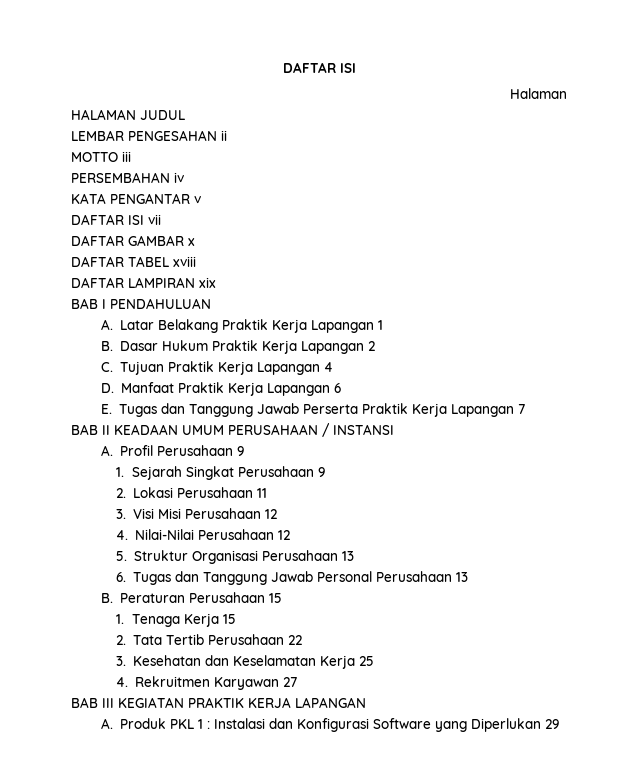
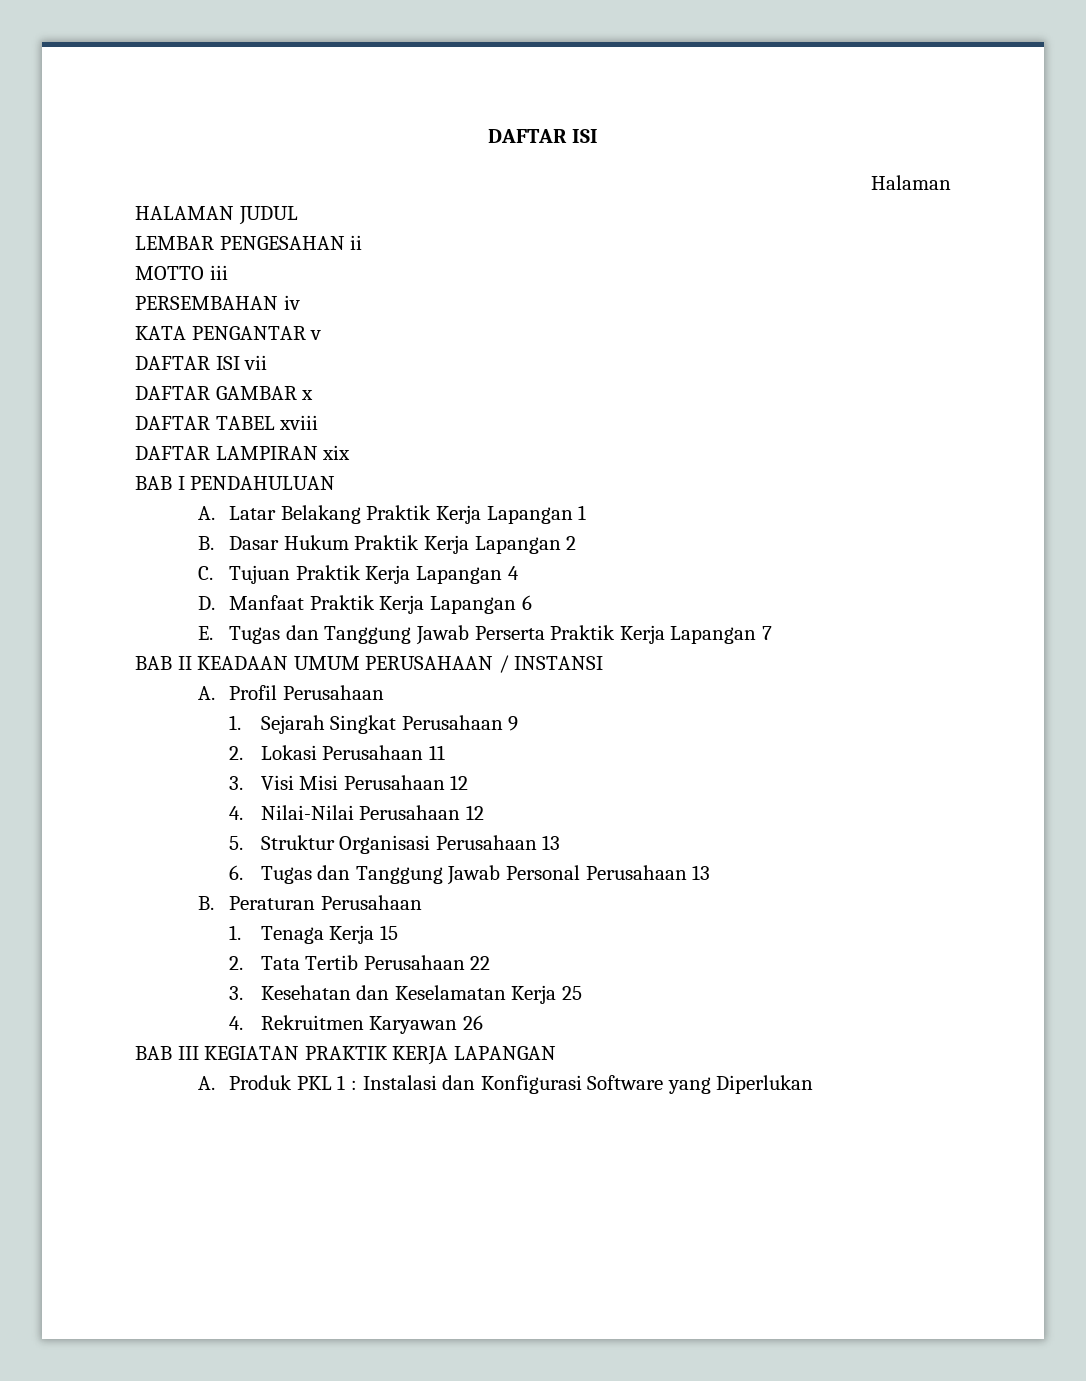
[237,446,245,456] 9 -> (384, 692) none
[269,593,283,603] 15 -> (422, 902) none
[283,677,298,687] 27 -> [462,1015,483,1030] 26
[545,719,560,729] 29 -> (814, 1084) none

